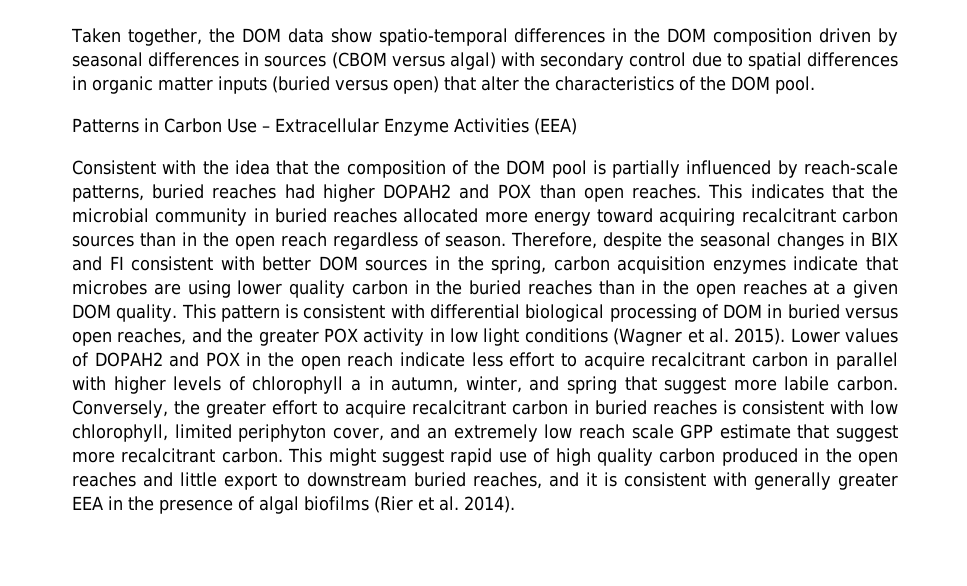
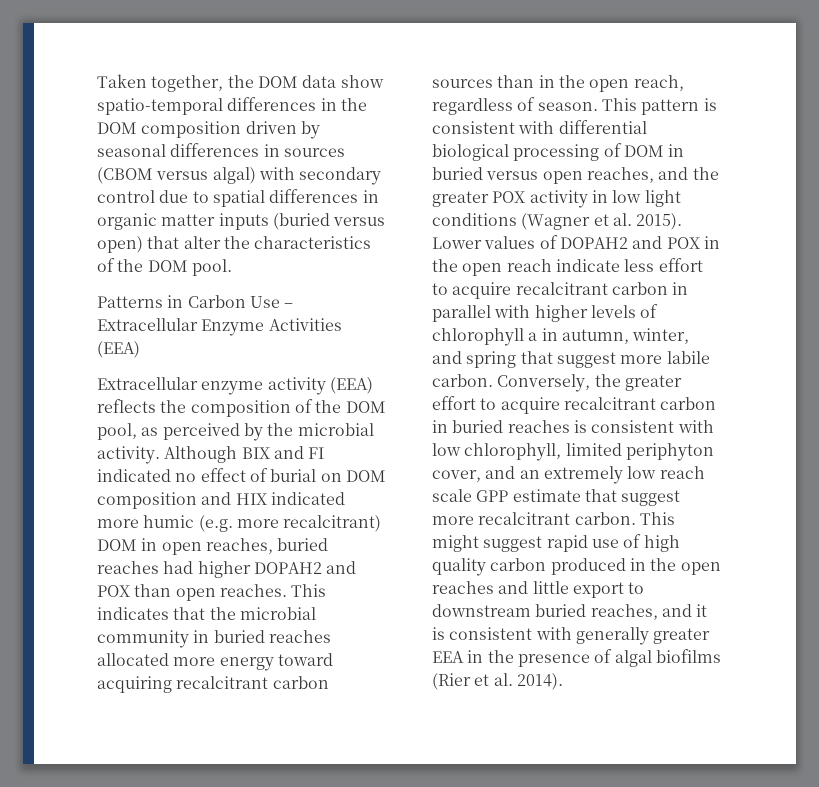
[72,160,309,175] Consistent with the idea that -> [97,377,373,395] [97,399,156,413] Extracellular enzyme activity (EEA) reflects
[551,160,898,178] [72,185,144,202] pool is partially influenced by reach-scale patterns, -> [97,423,374,441] [97,446,325,464] [97,468,386,482] [97,492,345,509] [97,515,382,532] [97,538,273,555] pool, as perceived by the microbial activity. Although BIX and FI indicated no effect of burial on DOM composition and HIX indicated more humic (e.g. more recalcitrant) DOM in open reaches,
[280,232,327,247] reach -> [633,75,684,91] reach,
[511,232,898,250] [72,256,898,274] [72,280,898,298] [72,304,178,322] Therefore, despite the seasonal changes in BIX and FI consistent with better DOM sources in the spring, carbon acquisition enzymes indicate that microbes are using lower quality carbon in the buried reaches than in the open reaches at a given DOM quality. -> (598, 106) none

